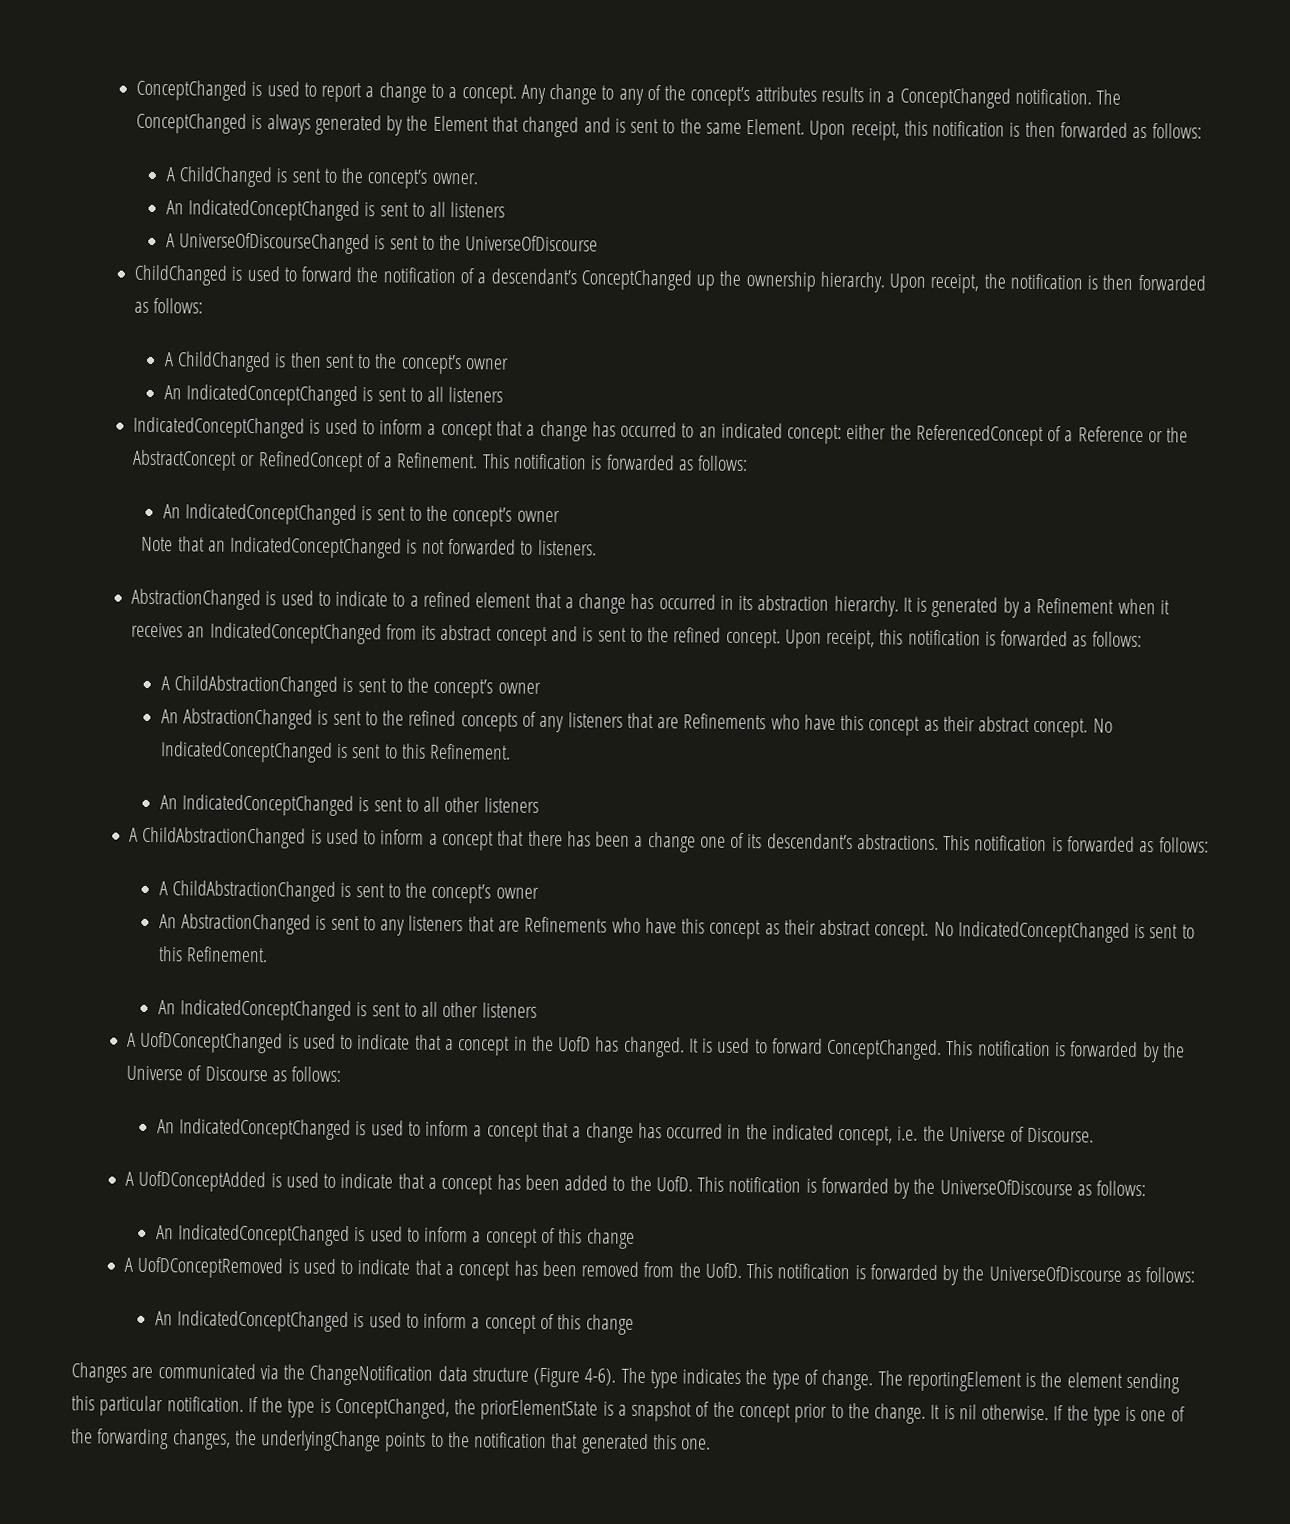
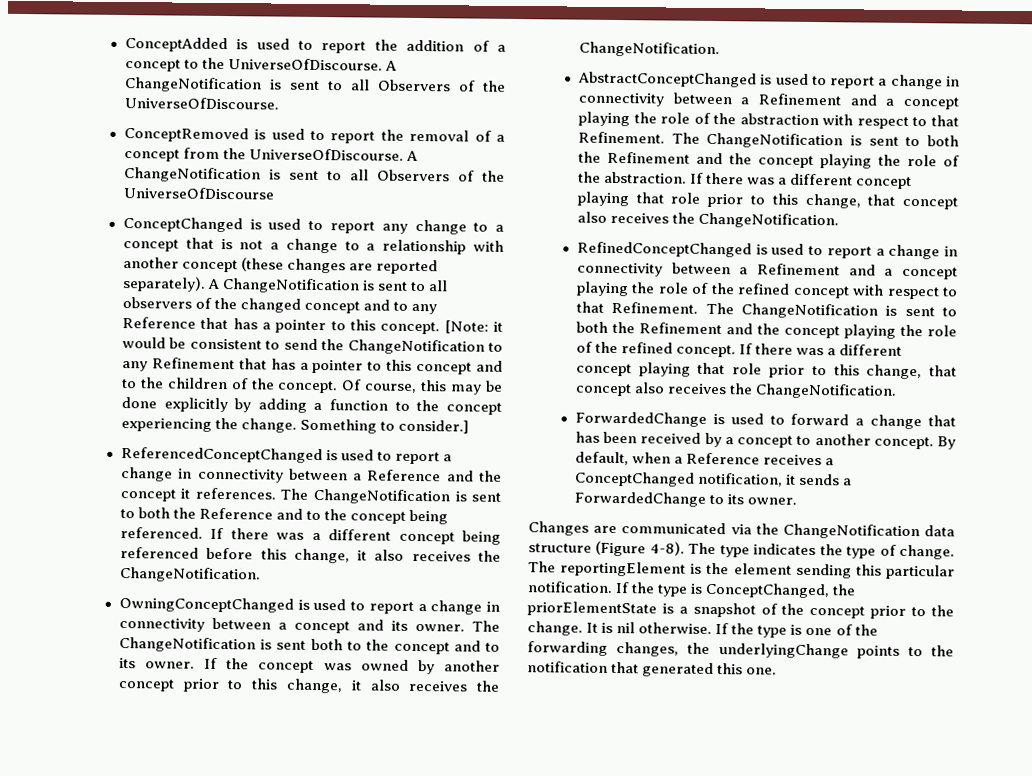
(136, 90) none -> [124,37,507,54] [124,57,398,72] [123,77,506,93] [123,97,279,110] [123,127,506,144] [123,147,419,162] [123,167,505,183] [122,187,275,200] ConceptAdded is used to report the addition of a concept to the UniverseOfDiscourse. A ChangeNotification is sent to all Observers of the UniverseOfDiscourse. // ConceptRemoved is used to report the removal of a concept from the UniverseOfDiscourse. A ChangeNotification is sent to all Observers of the UniverseOfDiscourse //
[365,82,1122,109] [136,112,1202,141] [165,166,478,189] [165,199,506,222] [165,232,599,255] [134,264,1206,294] [134,298,204,314] [163,351,509,375] [163,384,504,407] [133,416,1189,447] [132,449,749,473] [162,503,560,527] [141,536,597,559] [131,588,1170,618] [131,622,1142,650] [160,675,541,699] [160,708,1113,738] [159,741,512,763] [159,794,539,817] [129,826,1209,853] [158,880,539,904] [158,913,1195,943] [157,946,269,963] [157,999,537,1022] [127,1031,1185,1063] [126,1065,342,1082] [156,1118,1095,1146] [125,1170,1147,1199] [155,1224,635,1249] [124,1256,1196,1286] [154,1310,634,1335] a change to a concept. Any change to any of the concept’s attributes results in a ConceptChanged notification. The ConceptChanged is always generated by the Element that changed and is sent to the same Element. Upon receipt, this notification is then forwarded as follows: // A ChildChanged is sent to the concept’s owner. // An IndicatedConceptChanged is sent to all listeners // A UniverseOfDiscourseChanged is sent to the UniverseOfDiscourse // ChildChanged is used to forward the notification of a descendant’s ConceptChanged up the ownership hierarchy. Upon receipt, the notification is then forwarded as follows: // A ChildChanged is then sent to the concept’s owner // An IndicatedConceptChanged is sent to all listeners // IndicatedConceptChanged is used to inform a concept that a change has occurred to an indicated concept: either the ReferencedConcept of a Reference or the AbstractConcept or RefinedConcept of a Refinement. This notification is forwarded as follows: // An IndicatedConceptChanged is sent to the concept’s owner // Note that an IndicatedConceptChanged is not forwarded to listeners. // AbstractionChanged is used to indicate to a refined element that a change has occurred in its abstraction hierarchy. It is generated by a Refinement when it receives an IndicatedConceptChanged from its abstract concept and is sent to the refined concept. Upon receipt, this notification is forwarded as follows: // A ChildAbstractionChanged is sent to the concept’s owner // An AbstractionChanged is sent to the refined concepts of any listeners that are Refinements who have this concept as their abstract concept. No IndicatedConceptChanged is sent to this Refinement. // An IndicatedConceptChanged is sent to all other listeners // A ChildAbstractionChanged is used to inform a concept that there has been a change one of its descendant’s abstractions. This notification is forwarded as follows: // A ChildAbstractionChanged is sent to the concept’s owner // An AbstractionChanged is sent to any listeners that are Refinements who have this concept as their abstract concept. No IndicatedConceptChanged is sent to this Refinement. // An IndicatedConceptChanged is sent to all other listeners // A UofDConceptChanged is used to indicate that a concept in the UofD has changed. It is used to forward ConceptChanged. This notification is forwarded by the Universe of Discourse as follows: // An IndicatedConceptChanged is used to inform a concept that a change has occurred in the indicated concept, i.e. the Universe of Discourse. // A UofDConceptAdded is used to indicate that a concept has been added to the UofD. This notification is forwarded by the UniverseOfDiscourse as follows: // An IndicatedConceptChanged is used to inform a concept of this change // A UofDConceptRemoved is used to indicate that a concept has been removed from the UofD. This notification is forwarded by the UniverseOfDiscourse as follows: // An IndicatedConceptChanged is used to inform a concept of this change -> [381,219,505,235] [122,237,504,255] [122,257,439,275] [121,276,449,294] [121,297,438,315] [121,317,503,335] [121,337,503,355] [121,357,503,375] [120,377,503,395] [120,397,503,415] [120,417,470,434] [120,446,453,465] [120,466,502,483] [119,487,501,505] [119,507,449,525] [119,526,502,545] [119,546,501,564] [119,566,261,583] [118,596,501,615] [118,617,500,634] [118,636,501,655] [118,657,501,675] [117,678,501,694] [578,41,720,58] [577,71,960,90] [577,92,959,110] [577,111,959,129] [577,131,959,149] [577,151,961,169] [577,171,913,189] [576,191,958,210] [576,211,840,229] [576,241,958,260] [576,262,958,280] [575,281,958,300] [575,301,957,319] [575,321,957,339] [575,341,903,358] [575,362,958,380] [574,382,898,399] [574,411,956,430] [574,431,956,450] [574,451,835,466] [574,471,853,487] [573,491,798,507] any change to a concept that is not a change to a relationship with another concept (these changes are reported separately). A ChangeNotification is sent to all observers of the changed concept and to any Reference that has a pointer to this concept. [Note: it would be consistent to send the ChangeNotification to any Refinement that has a pointer to this concept and to the children of the concept. Of course, this may be done explicitly by adding a function to the concept experiencing the change. Something to consider.] // ReferencedConceptChanged is used to report a change in connectivity between a Reference and the concept it references. The ChangeNotification is sent to both the Reference and to the concept being referenced. If there was a different concept being referenced before this change, it also receives the ChangeNotification. // OwningConceptChanged is used to report a change in connectivity between a concept and its owner. The ChangeNotification is sent both to the concept and to its owner. If the concept was owned by another concept prior to this change, it also receives the ChangeNotification. // AbstractConceptChanged is used to report a change in connectivity between a Refinement and a concept playing the role of the abstraction with respect to that Refinement. The ChangeNotification is sent to both the Refinement and the concept playing the role of the abstraction. If there was a different concept playing that role prior to this change, that concept also receives the ChangeNotification. // RefinedConceptChanged is used to report a change in connectivity between a Refinement and a concept playing the role of the refined concept with respect to that Refinement. The ChangeNotification is sent to both the Refinement and the concept playing the role of the refined concept. If there was a different concept playing that role prior to this change, that concept also receives the ChangeNotification. // ForwardedChange is used to forward a change that has been received by a concept to another concept. By default, when a Reference receives a ConceptChanged notification, it sends a ForwardedChange to its owner.
[584,1368,617,1386] 4-6). -> [649,541,685,556] 4-8).

